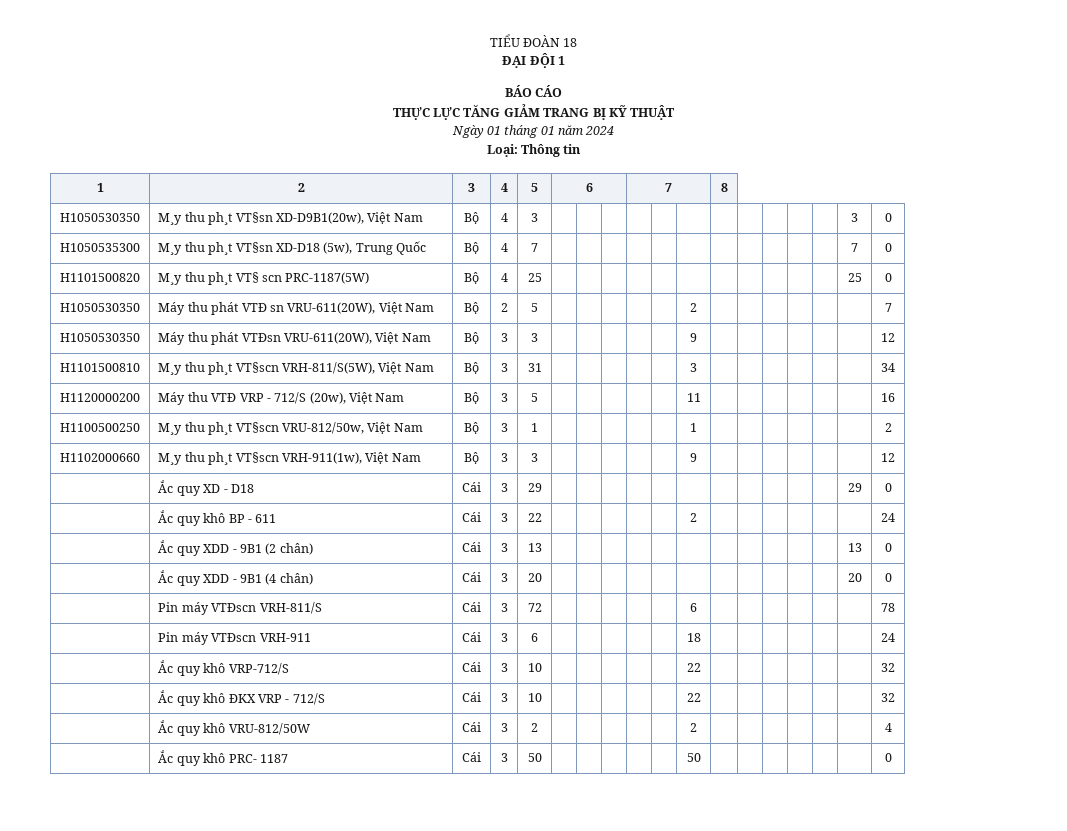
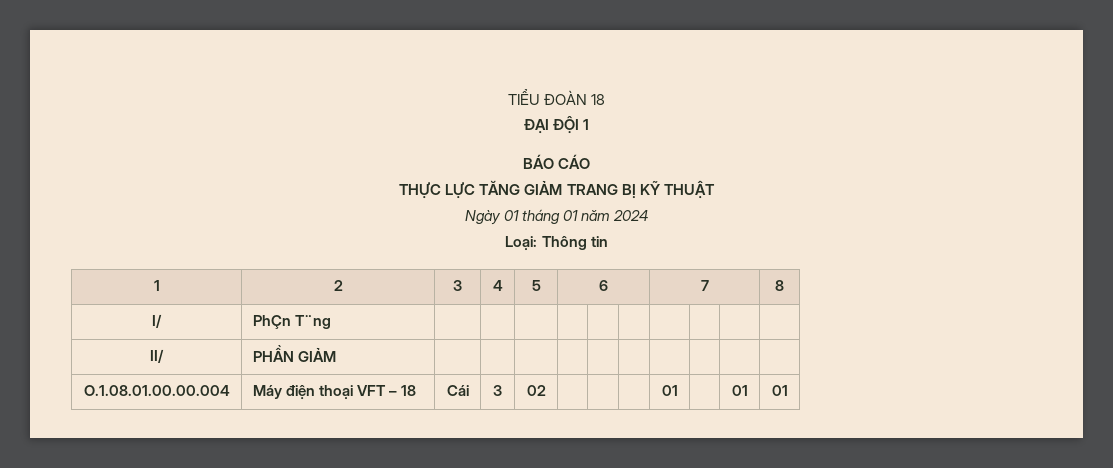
[60,213,140,222] [158,212,423,225] [464,212,479,224] [500,213,508,222] [531,213,538,222] [851,213,858,222] [884,213,892,222] [60,243,140,252] [158,241,427,255] [464,242,479,254] [500,243,508,252] [531,243,538,252] [851,243,858,252] [884,243,892,252] [60,273,140,282] [158,272,370,285] [464,272,479,284] [500,273,508,282] [527,273,542,282] [847,273,862,282] [884,273,892,282] [60,303,140,312] [158,302,435,315] [464,302,479,314] [500,303,508,312] [531,303,538,312] [690,303,697,312] [884,303,892,312] [60,333,140,342] [158,332,431,345] [464,332,479,344] [500,333,508,342] [531,333,538,342] [690,333,697,342] [881,333,895,342] [60,363,140,372] [158,362,434,375] [464,362,479,374] [500,363,508,372] [527,363,542,372] [690,363,697,372] [881,363,895,372] [60,393,140,402] [158,392,405,405] [464,392,479,404] [500,393,508,402] [531,393,538,402] [686,393,701,402] [881,393,895,402] [60,423,140,432] [158,422,423,435] [464,422,479,434] [500,423,508,432] [531,423,538,432] [690,423,697,432] [884,423,892,432] [60,453,140,462] [158,452,421,465] [464,452,479,464] [500,453,508,462] [531,453,538,462] [690,453,697,462] [881,453,895,462] [158,480,254,496] [462,482,481,492] [500,483,508,492] [527,483,542,492] [847,483,862,492] [884,483,892,492] [158,510,277,526] [462,512,481,522] [500,513,508,522] [527,513,542,522] [690,513,697,522] [881,513,895,522] [158,540,313,556] [462,542,481,552] [500,543,508,552] [527,543,542,552] [847,543,862,552] [884,543,892,552] [158,570,313,586] [462,572,481,582] [500,573,508,582] [527,573,542,582] [847,573,862,582] [884,573,892,582] [158,602,322,615] [462,602,481,612] [500,603,508,612] [527,603,542,612] [690,603,697,612] [881,603,895,612] [158,632,311,645] [462,632,481,642] [500,633,508,642] [531,633,538,642] [686,633,701,642] [881,633,895,642] [158,660,289,676] [462,662,481,672] [500,663,508,672] [527,663,542,672] [686,663,701,672] [881,663,895,672] [158,690,325,706] [462,692,481,702] [500,693,508,702] [527,693,542,702] [686,693,701,702] [881,693,895,702] [158,720,310,736] [462,722,481,732] [500,723,508,732] [531,723,538,732] [690,723,697,732] [884,723,892,732] [158,750,288,766] [462,752,481,762] [500,753,508,762] [527,753,542,762] [686,753,701,762] [884,753,892,762] H1050530350 | M¸y thu ph¸t VT§sn XD-D9B1(20w), Việt Nam | Bộ | 4 | 3 | | | | | | | | | | | | 3 | 0 // H1050535300 | M¸y thu ph¸t VT§sn XD-D18 (5w), Trung Quốc | Bộ | 4 | 7 | | | | | | | | | | | | 7 | 0 // H1101500820 | M¸y thu ph¸t VT§ scn PRC-1187(5W) | Bộ | 4 | 25 | | | | | | | | | | | | 25 | 0 // H1050530350 | Máy thu phát VTĐ sn VRU-611(20W), Việt Nam | Bộ | 2 | 5 | | | | | | 2 | | | | | | | 7 // H1050530350 | Máy thu phát VTĐsn VRU-611(20W), Việt Nam | Bộ | 3 | 3 | | | | | | 9 | | | | | | | 12 // H1101500810 | M¸y thu ph¸t VT§scn VRH-811/S(5W), Việt Nam | Bộ | 3 | 31 | | | | | | 3 | | | | | | | 34 // H1120000200 | Máy thu VTĐ VRP - 712/S (20w), Việt Nam | Bộ | 3 | 5 | | | | | | 11 | | | | | | | 16 // H1100500250 | M¸y thu ph¸t VT§scn VRU-812/50w, Việt Nam | Bộ | 3 | 1 | | | | | | 1 | | | | | | | 2 // H1102000660 | M¸y thu ph¸t VT§scn VRH-911(1w), Việt Nam | Bộ | 3 | 3 | | | | | | 9 | | | | | | | 12 // | Ắc quy XD - D18 | Cái | 3 | 29 | | | | | | | | | | | | 29 | 0 // | Ắc quy khô BP - 611 | Cái | 3 | 22 | | | | | | 2 | | | | | | | 24 // | Ắc quy XDD - 9B1 (2 chân) | Cái | 3 | 13 | | | | | | | | | | | | 13 | 0 // | Ắc quy XDD - 9B1 (4 chân) | Cái | 3 | 20 | | | | | | | | | | | | 20 | 0 // | Pin máy VTĐscn VRH-811/S | Cái | 3 | 72 | | | | | | 6 | | | | | | | 78 // | Pin máy VTĐscn VRH-911 | Cái | 3 | 6 | | | | | | 18 | | | | | | | 24 // | Ắc quy khô VRP-712/S | Cái | 3 | 10 | | | | | | 22 | | | | | | | 32 // | Ắc quy khô ĐKX VRP - 712/S | Cái | 3 | 10 | | | | | | 22 | | | | | | | 32 // | Ắc quy khô VRU-812/50W | Cái | 3 | 2 | | | | | | 2 | | | | | | | 4 // | Ắc quy khô PRC- 1187 | Cái | 3 | 50 | | | | | | 50 | | | | | | | 0 -> [152,314,162,328] [252,315,331,329] [150,349,164,363] [252,345,336,362] [83,385,230,396] [252,385,416,400] [446,385,469,396] [493,385,502,396] [526,385,546,396] [661,385,678,396] [731,385,748,396] [771,385,788,396] I/ | PhÇn T¨ng | | | | | | | | | | // II/ | PHẦN GIẢM | | | | | | | | | | // O.1.08.01.00.00.004 | Máy điện thoại VFT – 18 | Cái | 3 | 02 | | | | 01 | | 01 | 01

